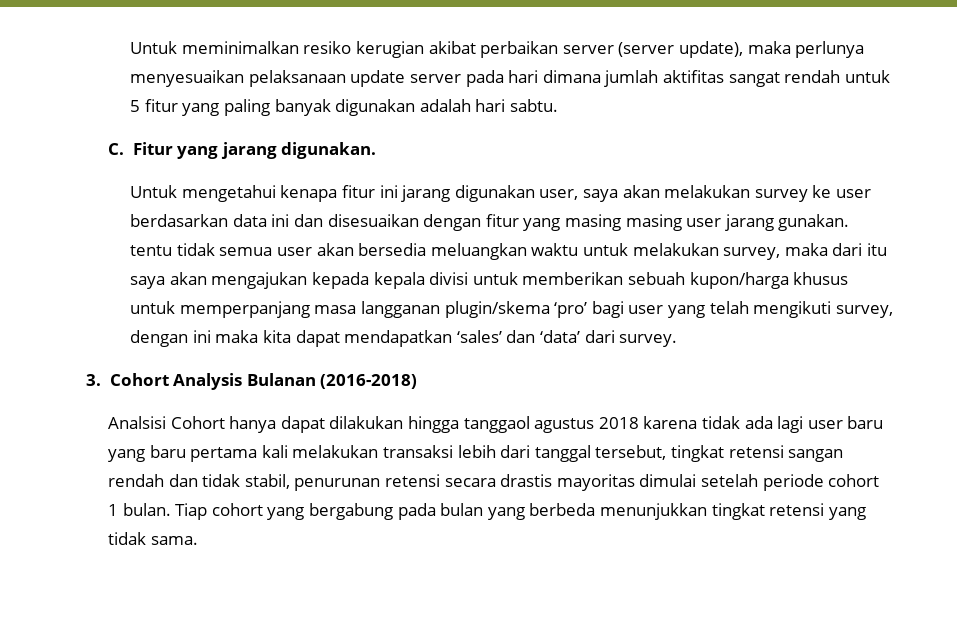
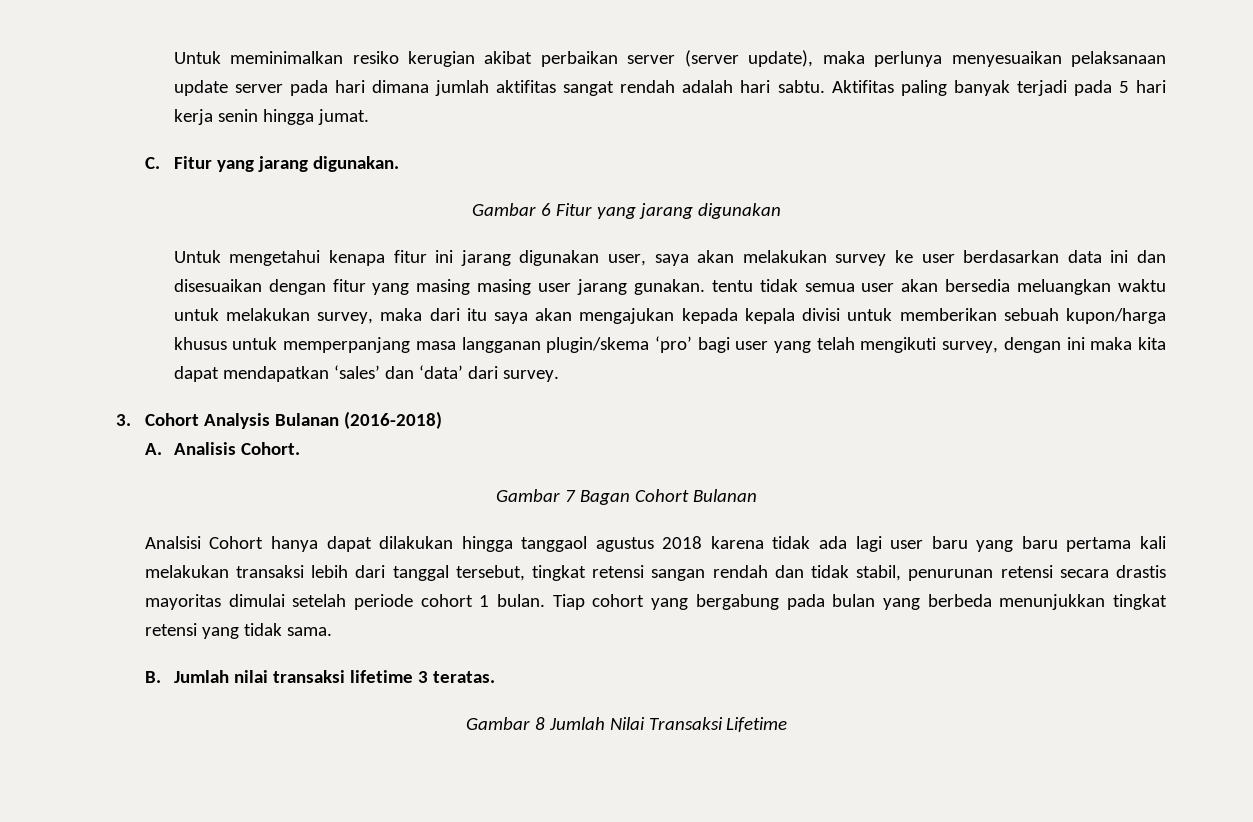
[844,70,890,83] [130,99,558,116] untuk 5 fitur yang paling banyak digunakan adalah hari sabtu. -> [682,80,1167,96] [173,109,369,125] adalah hari sabtu. Aktifitas paling banyak terjadi pada 5 hari kerja senin hingga jumat.
(377, 150) none -> [472,203,781,219] // Gambar 6 Fitur yang jarang digunakan
(418, 381) none -> [144,442,300,455] [496,489,757,505] // A. Analisis Cohort. // Gambar 7 Bagan Cohort Bulanan
(198, 540) none -> [144,670,495,683] [465,717,788,732] // B. Jumlah nilai transaksi lifetime 3 teratas. // Gambar 8 Jumlah Nilai Transaksi Lifetime

